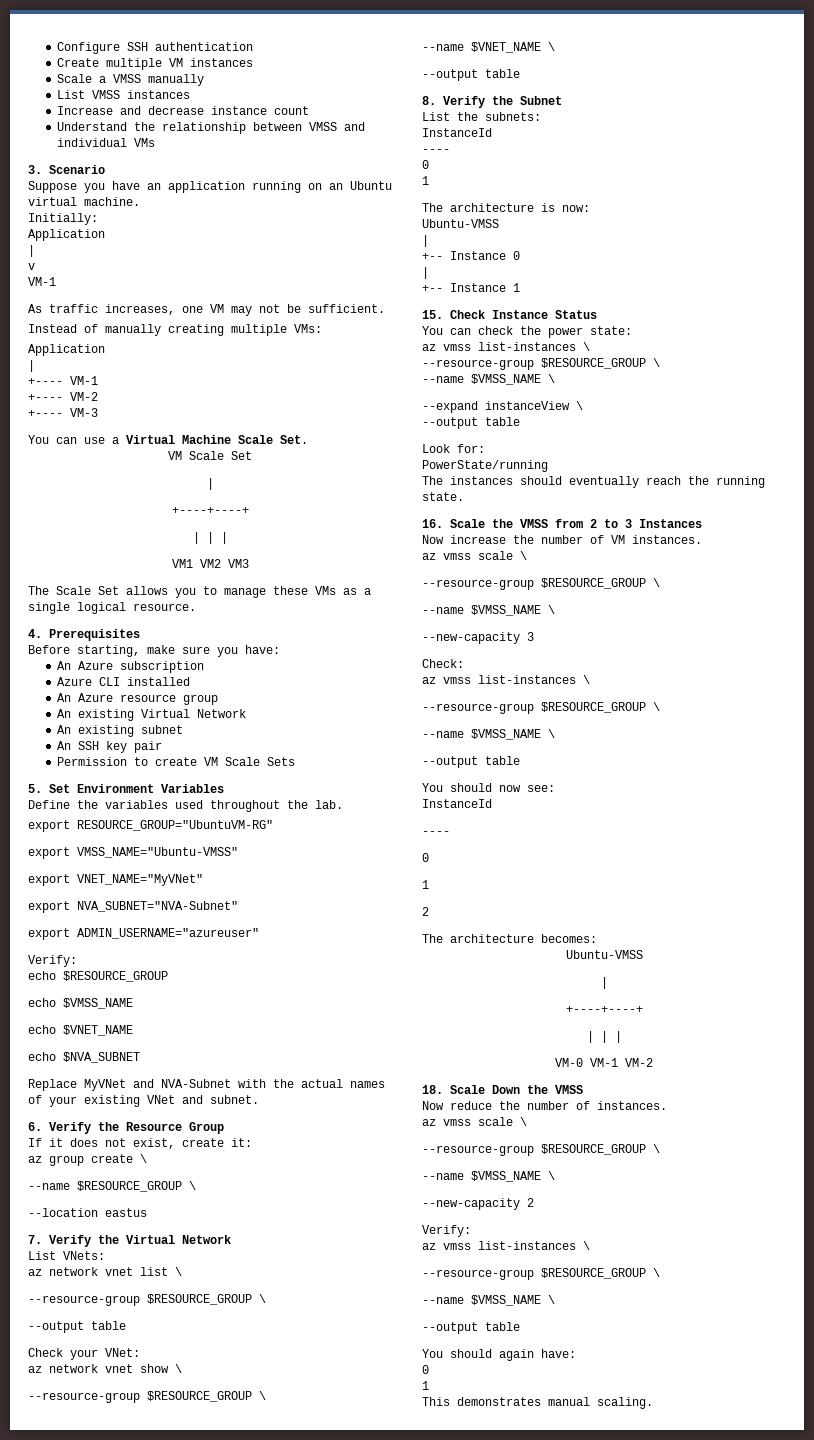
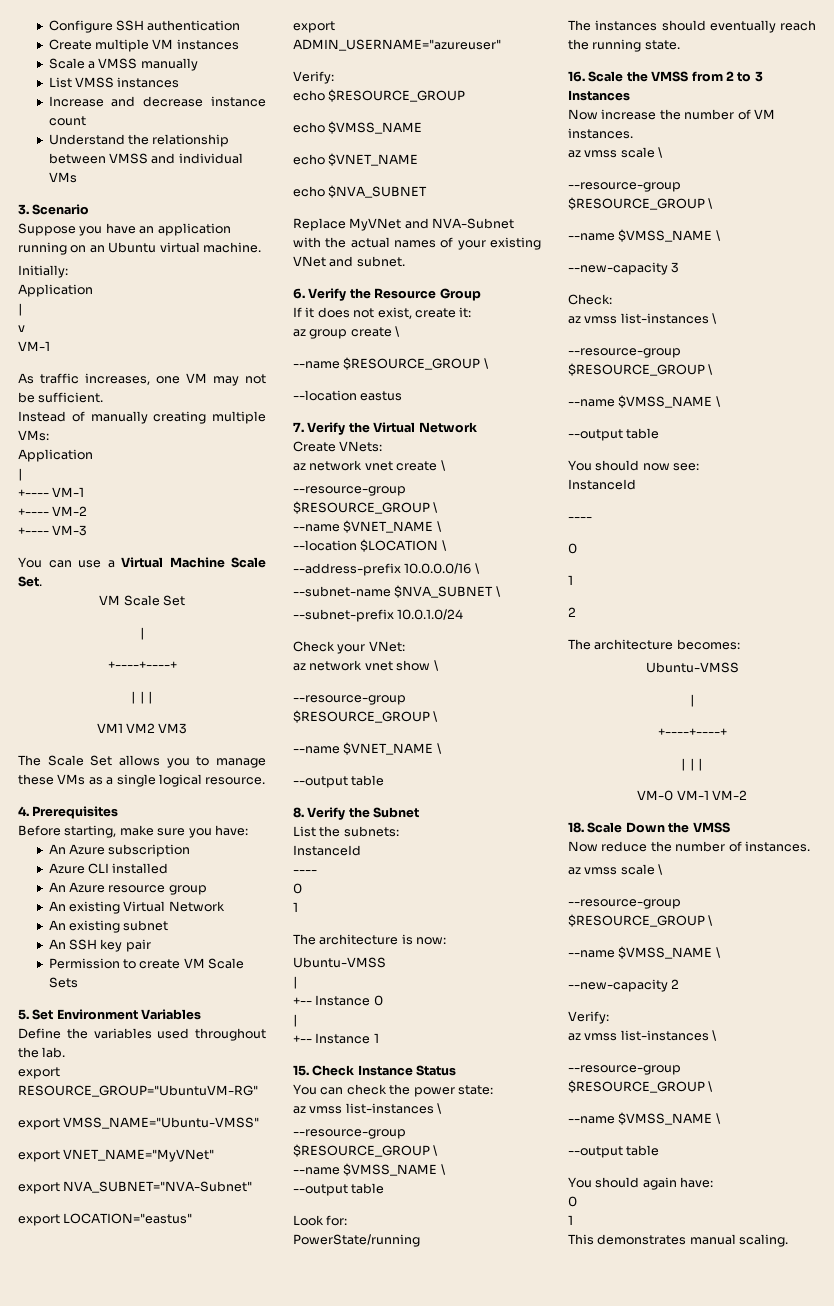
(238, 906) none -> [18,1213,193,1226] // export LOCATION="eastus"
[28,1251,56,1260] List -> [293,441,336,452] Create
[140,1267,182,1276] [28,1294,266,1306] [28,1321,126,1333] list \ // --resource-group $RESOURCE_GROUP \ // --output table -> [396,460,446,471] [293,486,406,496] [293,501,439,514] [293,520,442,533] [293,539,447,552] [293,563,480,576] [293,585,501,598] [293,609,464,622] create \ // --resource-group $RESOURCE_GROUP \ // --name $VNET_NAME \ // --location $LOCATION \ // --address-prefix 10.0.0.0/16 \ // --subnet-name $NVA_SUBNET \ // --subnet-prefix 10.0.1.0/24
[422,401,583,413] // --expand instanceView \ -> (446, 1169) none

